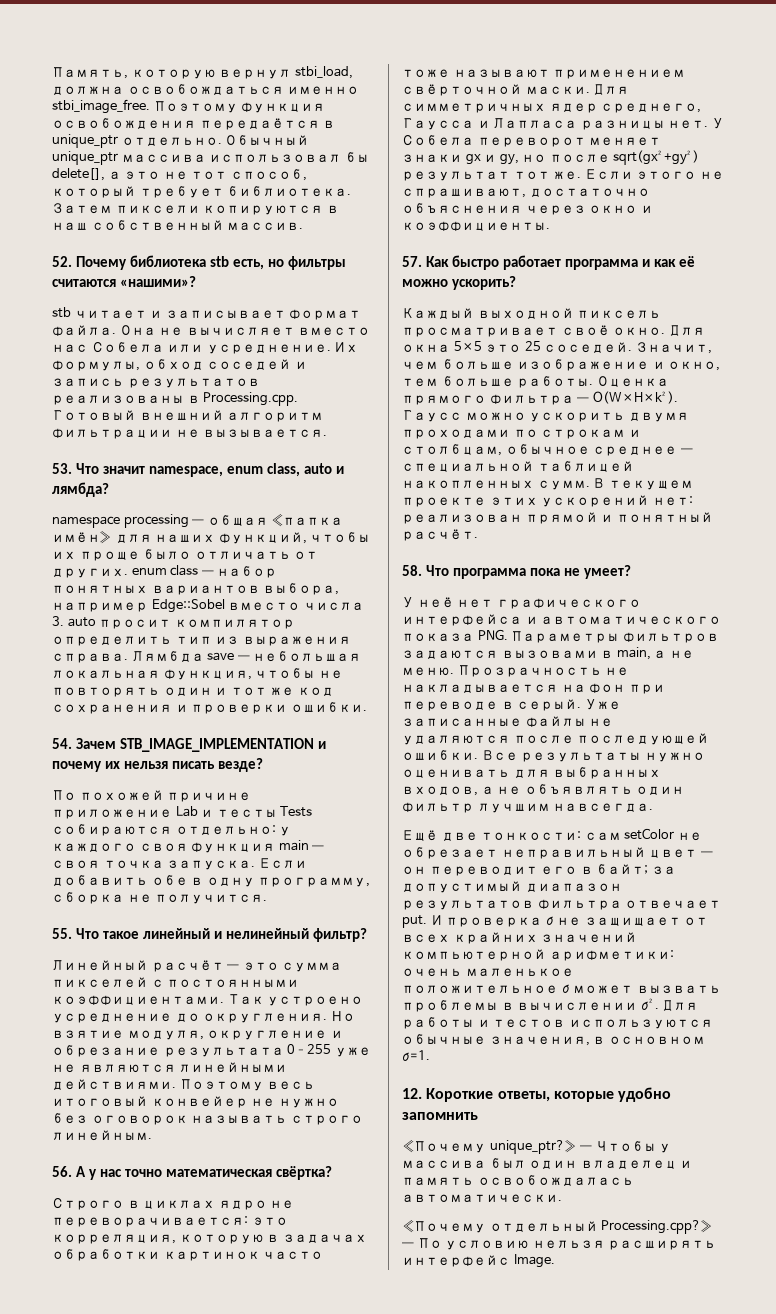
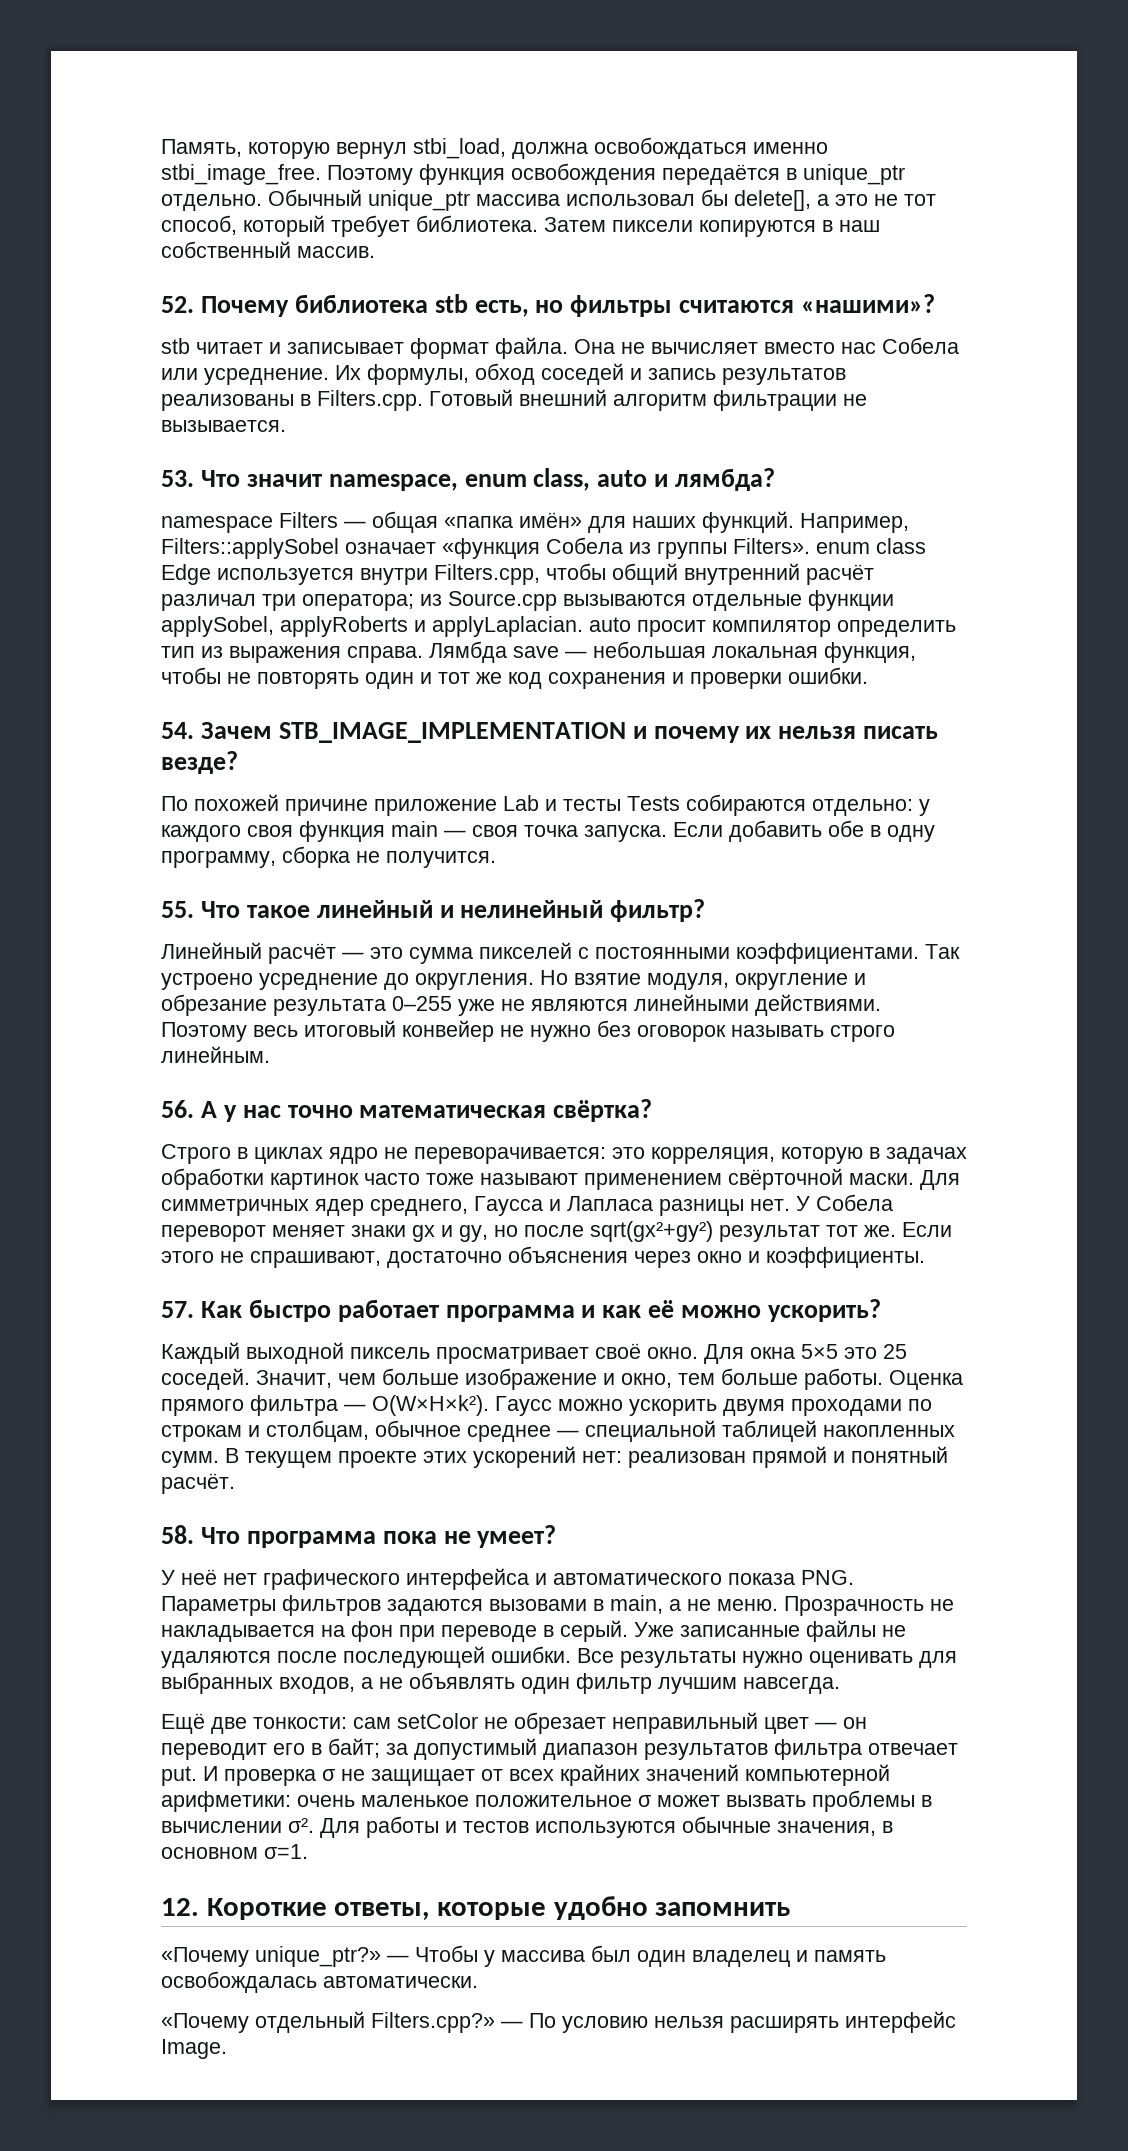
[203,392,299,406] Processing.cpp. -> [317,390,423,411] Filters.cpp.
[123,514,189,528] processing -> [279,512,338,528] Filters
[218,532,371,544] [52,549,319,561] [52,565,278,578] [52,583,340,595] [52,599,364,613] [52,616,64,626] функций, чтобы их проще было отличать от других. enum class — набор понятных вариантов выбора, например Edge::Sobel вместо числа 3. -> [702,511,909,533] [161,537,926,559] [161,563,874,585] [161,590,894,611] [161,616,583,637] функций. Например, Filters::applySobel означает «функция Собела из группы Filters». enum class Edge используется внутри Filters.cpp, чтобы общий внутренний расчёт различал три оператора; из Source.cpp вызываются отдельные функции applySobel, applyRoberts и applyLaplacian.
[601,1219,714,1234] Processing.cpp?» -> [371,2012,495,2033] Filters.cpp?»

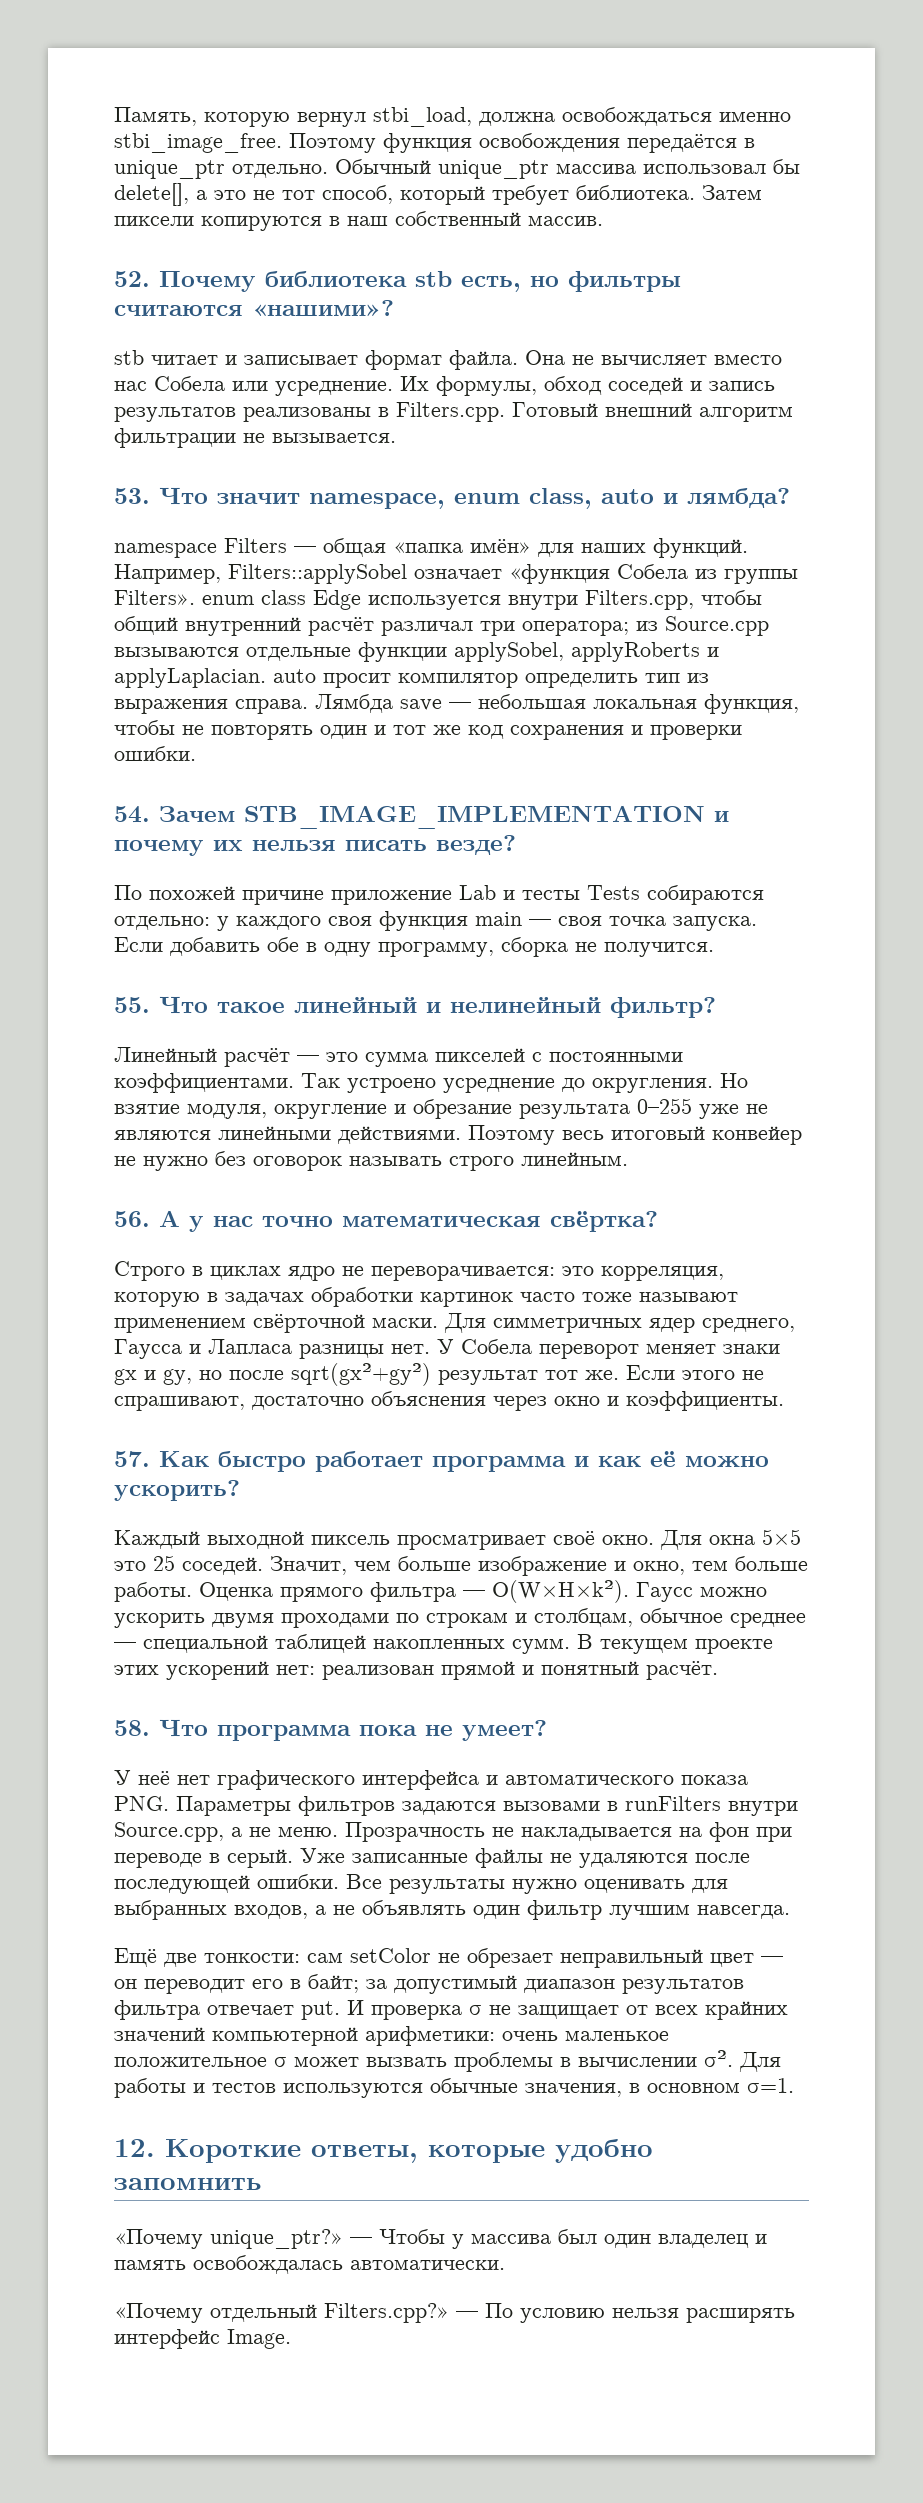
[610,1595,663,1614] main, -> [625,1796,798,1816] [114,1822,224,1842] runFilters внутри Source.cpp,

